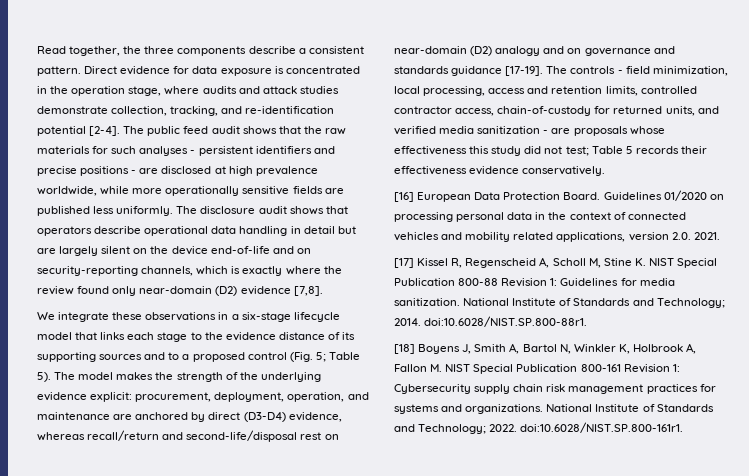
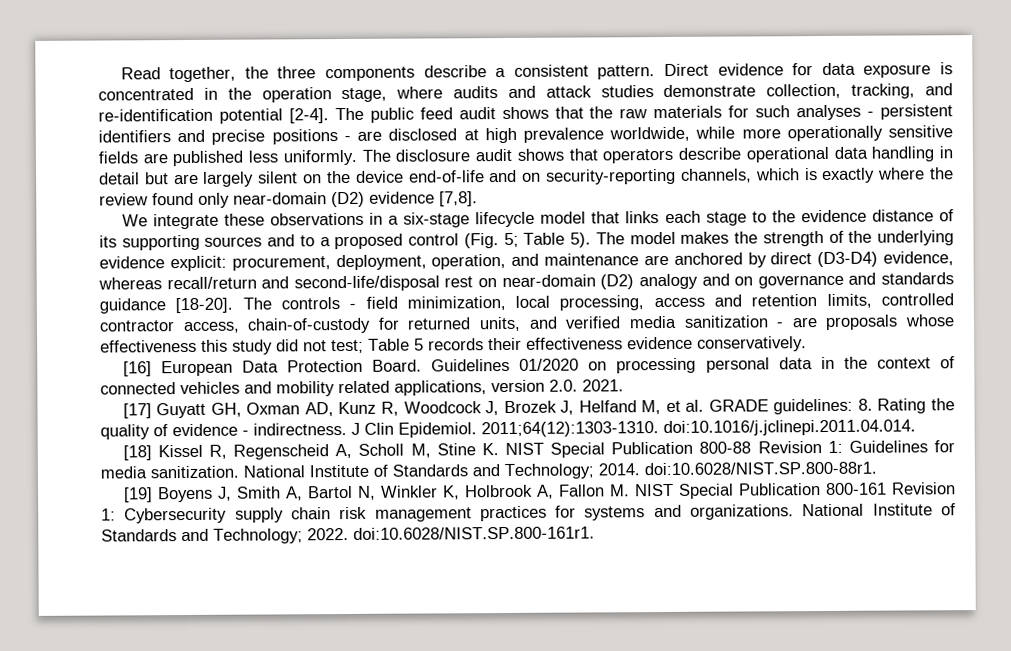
[505,66,544,76] [17-19]. -> [175,297,234,314] [18-20].
(414, 263) none -> [156,398,955,419] [100,419,916,440] [122,445,152,461] Guyatt GH, Oxman AD, Kunz R, Woodcock J, Brozek J, Helfand M, et al. GRADE guidelines: 8. Rating the quality of evidence - indirectness. J Clin Epidemiol. 2011;64(12):1303-1310. doi:10.1016/j.jclinepi.2011.04.014. // [18]
[394,344,415,354] [18] -> [123,487,153,503] [19]

